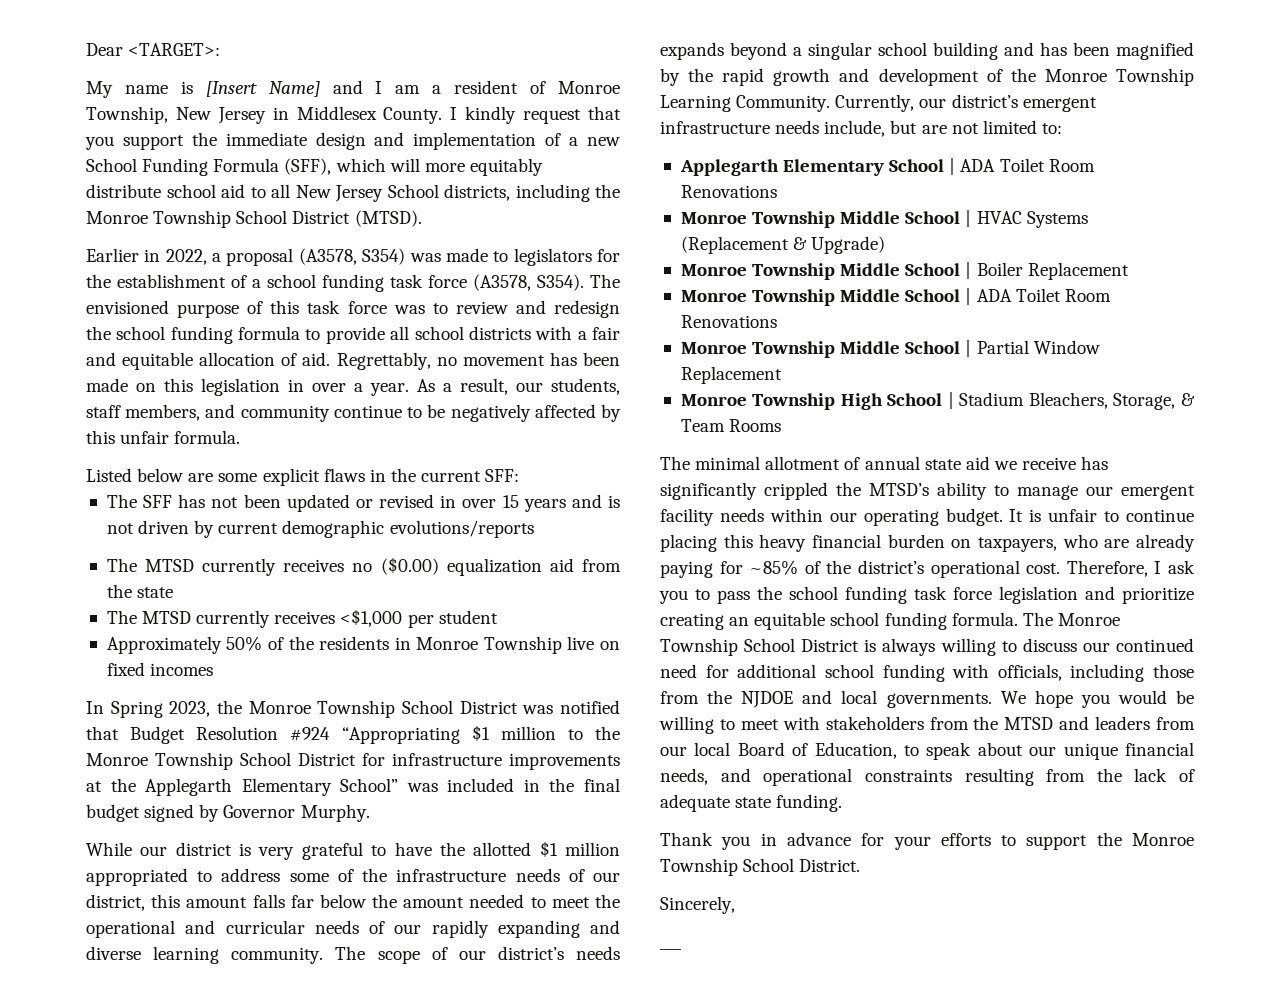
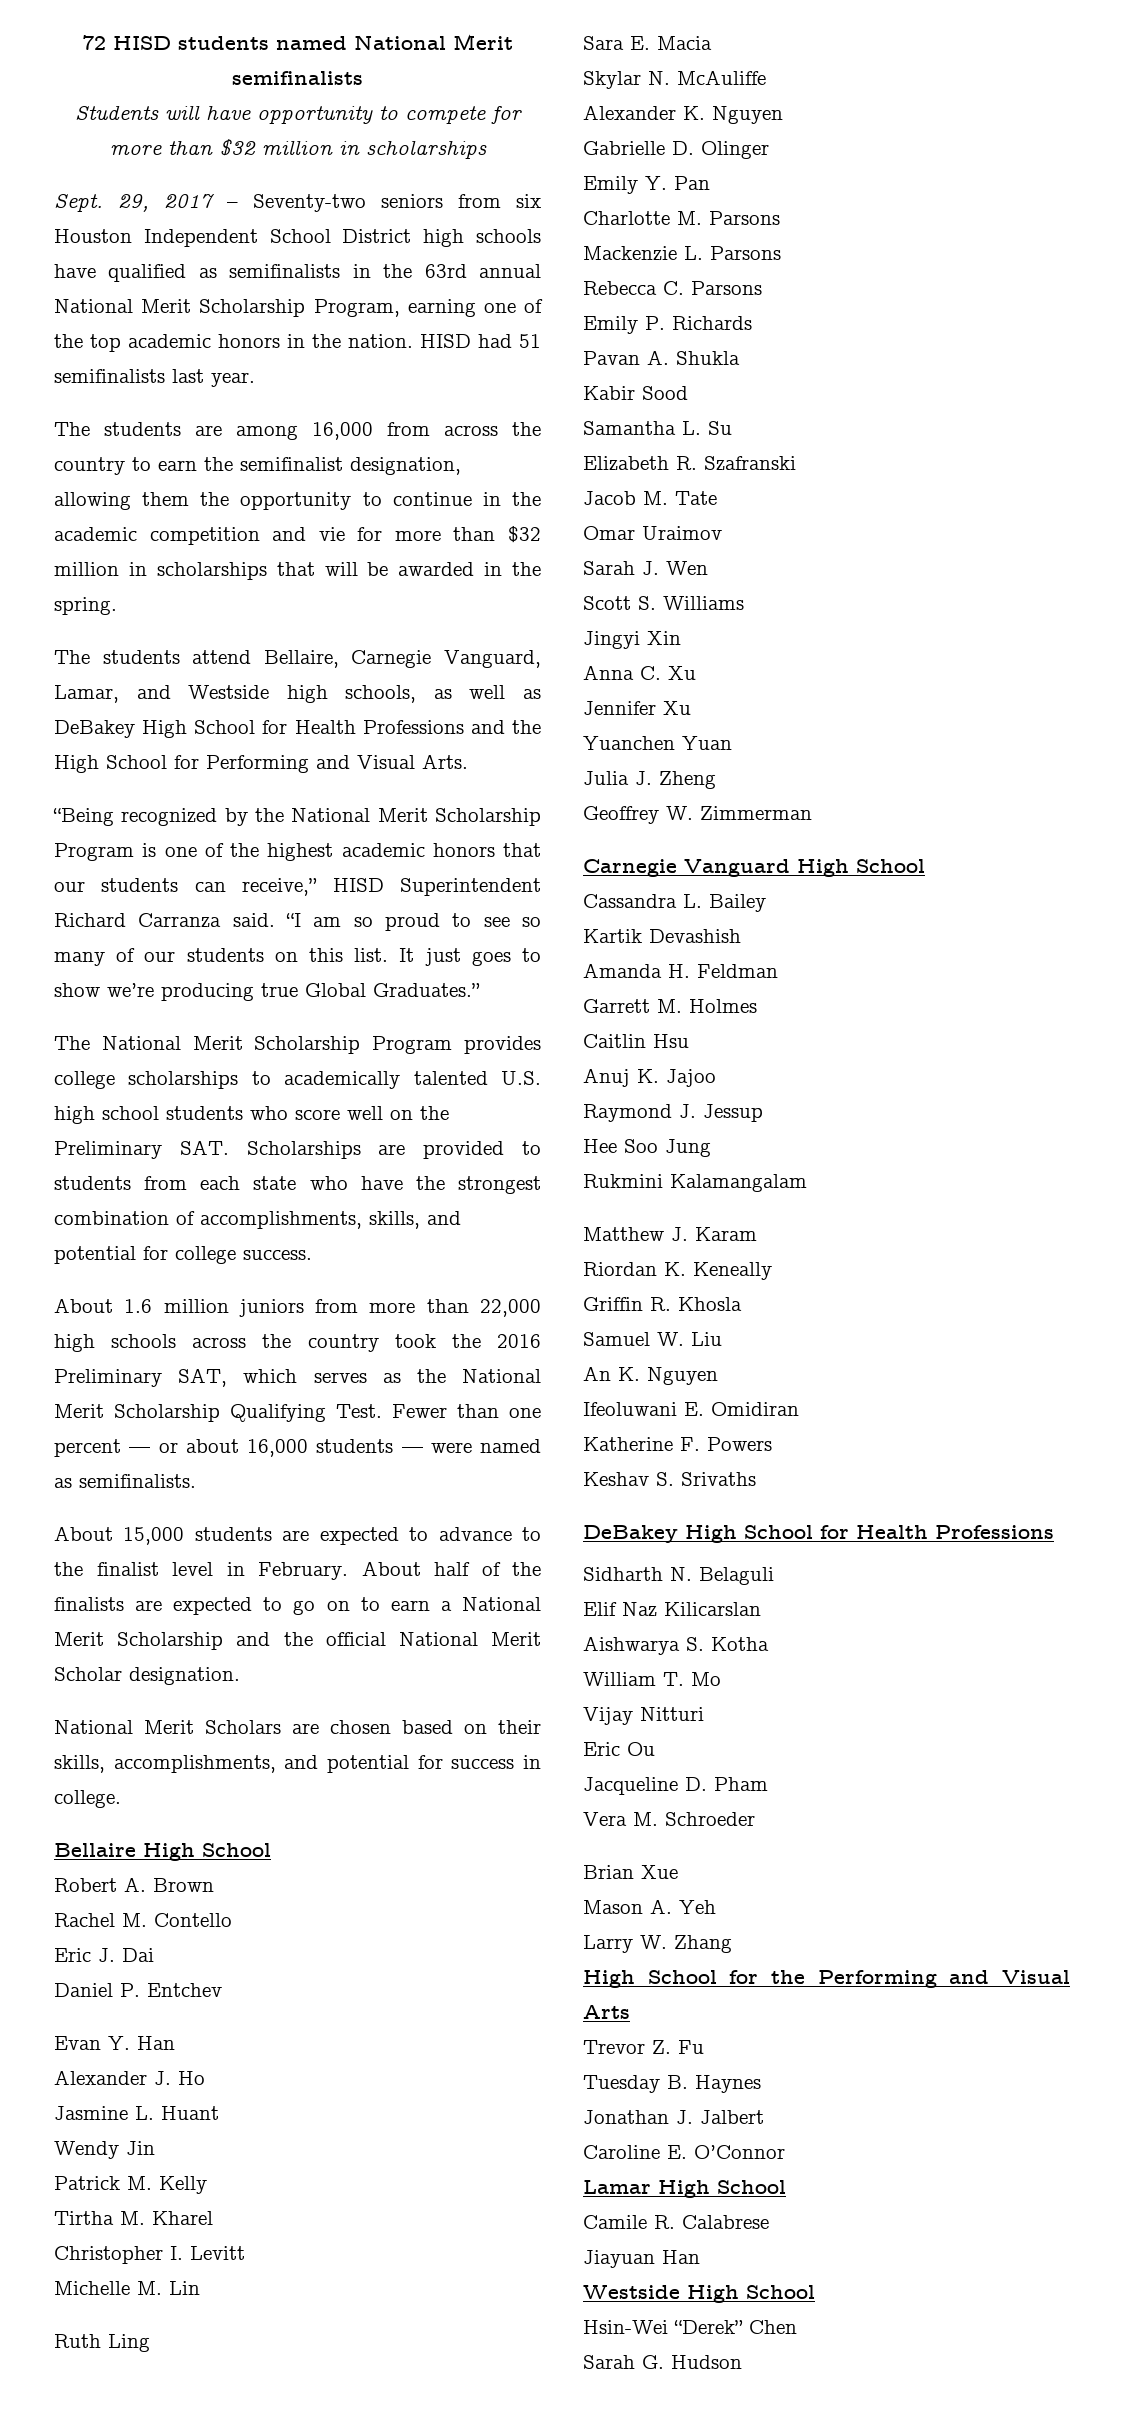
[86,43,221,56] [86,80,621,98] [86,106,622,124] [85,132,621,150] [86,158,543,176] [86,184,620,202] [86,210,422,228] [86,248,620,266] [86,274,620,292] [86,300,621,318] [86,326,621,344] [86,352,621,370] [86,378,620,396] [86,404,621,422] [86,430,241,444] [86,468,520,486] [106,494,620,512] [106,520,534,538] [106,557,621,576] [106,584,174,598] [106,609,498,628] [106,636,620,654] [106,662,214,676] [86,700,621,718] [86,725,620,744] [86,752,620,770] [86,778,620,796] [86,804,370,822] [86,841,621,860] [86,868,620,886] [86,894,620,911] [86,920,620,938] [86,946,620,964] [660,42,1194,60] [660,68,1194,86] [660,94,1097,112] [660,120,1062,137] [679,158,1095,176] [680,185,777,198] [680,210,1088,228] [680,236,886,254] [680,262,1129,280] [680,288,1111,306] [680,315,777,328] [680,340,1100,358] [680,366,782,384] [680,392,1195,410] [680,419,782,432] [660,456,1109,470] [660,482,1195,500] [660,508,1194,526] [660,534,1196,552] [660,560,1195,578] [659,586,1194,604] [660,612,1120,630] [660,638,1194,656] [660,664,1194,682] [660,690,1194,708] [659,716,1195,734] [660,742,1194,760] [660,768,1195,786] [660,794,843,812] [660,832,1194,850] [660,858,861,876] [660,896,735,914] [660,948,682,950] Dear <TARGET>: // My name is [Insert Name] and I am a resident of Monroe Township, New Jersey in Middlesex County. I kindly request that you support the immediate design and implementation of a new School Funding Formula (SFF), which will more equitably distribute school aid to all New Jersey School districts, including the Monroe Township School District (MTSD). // Earlier in 2022, a proposal (A3578, S354) was made to legislators for the establishment of a school funding task force (A3578, S354). The envisioned purpose of this task force was to review and redesign the school funding formula to provide all school districts with a fair and equitable allocation of aid. Regrettably, no movement has been made on this legislation in over a year. As a result, our students, staff members, and community continue to be negatively affected by this unfair formula. // Listed below are some explicit flaws in the current SFF: // The SFF has not been updated or revised in over 15 years and is not driven by current demographic evolutions/reports // The MTSD currently receives no ($0.00) equalization aid from the state // The MTSD currently receives <$1,000 per student // Approximately 50% of the residents in Monroe Township live on fixed incomes // In Spring 2023, the Monroe Township School District was notified that Budget Resolution #924 “Appropriating $1 million to the Monroe Township School District for infrastructure improvements at the Applegarth Elementary School” was included in the final budget signed by Governor Murphy. // While our district is very grateful to have the allotted $1 million appropriated to address some of the infrastructure needs of our district, this amount falls far below the amount needed to meet the operational and curricular needs of our rapidly expanding and diverse learning community. The scope of our district’s needs expands beyond a singular school building and has been magnified by the rapid growth and development of the Monroe Township Learning Community. Currently, our district’s emergent infrastructure needs include, but are not limited to: // Applegarth Elementary School | ADA Toilet Room Renovations // Monroe Township Middle School | HVAC Systems (Replacement & Upgrade) // Monroe Township Middle School | Boiler Replacement // Monroe Township Middle School | ADA Toilet Room Renovations // Monroe Township Middle School | Partial Window Replacement // Monroe Township High School | Stadium Bleachers, Storage, & Team Rooms // The minimal allotment of annual state aid we receive has significantly crippled the MTSD’s ability to manage our emergent facility needs within our operating budget. It is unfair to continue placing this heavy financial burden on taxpayers, who are already paying for ~85% of the district’s operational cost. Therefore, I ask you to pass the school funding task force legislation and prioritize creating an equitable school funding formula. The Monroe Township School District is always willing to discuss our continued need for additional school funding with officials, including those from the NJDOE and local governments. We hope you would be willing to meet with stakeholders from the MTSD and leaders from our local Board of Education, to speak about our unique financial needs, and operational constraints resulting from the lack of adequate state funding. // Thank you in advance for your efforts to support the Monroe Township School District. // Sincerely, // ___ -> [82,34,513,50] [232,71,363,85] [74,105,522,124] [109,139,487,159] [54,194,541,212] [54,229,541,247] [54,264,541,282] [54,299,543,317] [54,334,541,352] [54,369,255,387] [54,422,541,440] [54,457,461,475] [54,492,542,510] [54,526,541,545] [54,562,541,580] [54,597,117,615] [54,650,541,668] [54,685,541,703] [54,720,541,738] [54,754,468,773] [53,808,541,826] [54,843,541,861] [54,878,541,896] [54,913,541,931] [54,948,541,966] [54,983,480,1001] [54,1036,541,1054] [54,1071,541,1089] [54,1106,449,1124] [54,1140,541,1159] [54,1176,541,1194] [54,1211,461,1229] [54,1246,312,1264] [54,1298,541,1317] [54,1334,541,1352] [54,1368,541,1387] [54,1404,541,1422] [54,1439,541,1457] [54,1474,196,1488] [54,1526,541,1545] [54,1561,541,1580] [54,1597,541,1615] [54,1632,541,1650] [54,1667,240,1685] [54,1720,541,1734] [54,1755,541,1773] [54,1790,121,1808] [54,1843,271,1861] [54,1877,214,1892] [54,1913,232,1927] [54,1948,154,1962] [54,1983,222,1997] [54,2036,175,2050] [54,2070,205,2085] [54,2106,219,2120] [54,2141,155,2159] [54,2176,207,2194] [54,2211,213,2225] [54,2246,245,2264] [54,2281,200,2295] [54,2334,150,2352] [583,36,712,50] [583,70,766,89] [583,105,783,124] [583,141,769,159] [583,176,710,194] [583,211,780,225] [583,246,781,261] [583,281,762,295] [583,316,752,334] [583,350,740,365] [583,386,688,400] [583,421,732,435] [583,456,796,471] [583,491,717,505] [583,526,722,540] [583,561,708,575] [583,596,744,610] [583,631,681,649] [583,665,696,680] [583,701,691,715] [583,736,732,750] [583,771,716,789] [583,806,812,824] [583,859,925,877] [583,894,766,912] [583,929,741,943] [583,963,778,978] [583,999,757,1013] [583,1034,689,1048] [583,1068,716,1087] [583,1104,763,1122] [583,1139,711,1157] [583,1174,807,1192] [583,1227,757,1241] [583,1262,772,1280] [583,1297,742,1311] [583,1332,722,1346] [583,1366,718,1385] [583,1402,799,1416] [583,1437,772,1451] [583,1472,756,1486] [583,1525,1054,1543] [583,1567,774,1585] [583,1602,761,1617] [583,1636,769,1655] [583,1672,721,1686] [583,1707,704,1725] [583,1742,655,1756] [583,1777,768,1795] [583,1812,755,1826] [583,1865,678,1879] [583,1899,716,1914] [583,1935,732,1953] [583,1970,1070,1988] [583,2005,630,2019] [583,2040,704,2054] [583,2075,761,2093] [583,2110,764,2124] [583,2145,785,2159] [583,2180,786,2198] [583,2215,769,2229] [583,2250,700,2268] [583,2285,815,2303] [583,2320,797,2334] [583,2355,742,2369] 72 HISD students named National Merit semifinalists // Students will have opportunity to compete for more than $32 million in scholarships // Sept. 29, 2017 – Seventy-two seniors from six Houston Independent School District high schools have qualified as semifinalists in the 63rd annual National Merit Scholarship Program, earning one of the top academic honors in the nation. HISD had 51 semifinalists last year. // The students are among 16,000 from across the country to earn the semifinalist designation, allowing them the opportunity to continue in the academic competition and vie for more than $32 million in scholarships that will be awarded in the spring. // The students attend Bellaire, Carnegie Vanguard, Lamar, and Westside high schools, as well as DeBakey High School for Health Professions and the High School for Performing and Visual Arts. // “Being recognized by the National Merit Scholarship Program is one of the highest academic honors that our students can receive,” HISD Superintendent Richard Carranza said. “I am so proud to see so many of our students on this list. It just goes to show we’re producing true Global Graduates.” // The National Merit Scholarship Program provides college scholarships to academically talented U.S. high school students who score well on the Preliminary SAT. Scholarships are provided to students from each state who have the strongest combination of accomplishments, skills, and potential for college success. // About 1.6 million juniors from more than 22,000 high schools across the country took the 2016 Preliminary SAT, which serves as the National Merit Scholarship Qualifying Test. Fewer than one percent — or about 16,000 students — were named as semifinalists. // About 15,000 students are expected to advance to the finalist level in February. About half of the finalists are expected to go on to earn a National Merit Scholarship and the official National Merit Scholar designation. // National Merit Scholars are chosen based on their skills, accomplishments, and potential for success in college. // Bellaire High School // Robert A. Brown // Rachel M. Contello // Eric J. Dai // Daniel P. Entchev // Evan Y. Han // Alexander J. Ho // Jasmine L. Huant // Wendy Jin // Patrick M. Kelly // Tirtha M. Kharel // Christopher I. Levitt // Michelle M. Lin // Ruth Ling // Sara E. Macia // Skylar N. McAuliffe // Alexander K. Nguyen // Gabrielle D. Olinger // Emily Y. Pan // Charlotte M. Parsons // Mackenzie L. Parsons // Rebecca C. Parsons // Emily P. Richards // Pavan A. Shukla // Kabir Sood // Samantha L. Su // Elizabeth R. Szafranski // Jacob M. Tate // Omar Uraimov // Sarah J. Wen // Scott S. Williams // Jingyi Xin // Anna C. Xu // Jennifer Xu // Yuanchen Yuan // Julia J. Zheng // Geoffrey W. Zimmerman // Carnegie Vanguard High School // Cassandra L. Bailey // Kartik Devashish // Amanda H. Feldman // Garrett M. Holmes // Caitlin Hsu // Anuj K. Jajoo // Raymond J. Jessup // Hee Soo Jung // Rukmini Kalamangalam // Matthew J. Karam // Riordan K. Keneally // Griffin R. Khosla // Samuel W. Liu // An K. Nguyen // Ifeoluwani E. Omidiran // Katherine F. Powers // Keshav S. Srivaths // DeBakey High School for Health Professions // Sidharth N. Belaguli // Elif Naz Kilicarslan // Aishwarya S. Kotha // William T. Mo // Vijay Nitturi // Eric Ou // Jacqueline D. Pham // Vera M. Schroeder // Brian Xue // Mason A. Yeh // Larry W. Zhang // High School for the Performing and Visual Arts // Trevor Z. Fu // Tuesday B. Haynes // Jonathan J. Jalbert // Caroline E. O’Connor // Lamar High School // Camile R. Calabrese // Jiayuan Han // Westside High School // Hsin-Wei “Derek” Chen // Sarah G. Hudson

